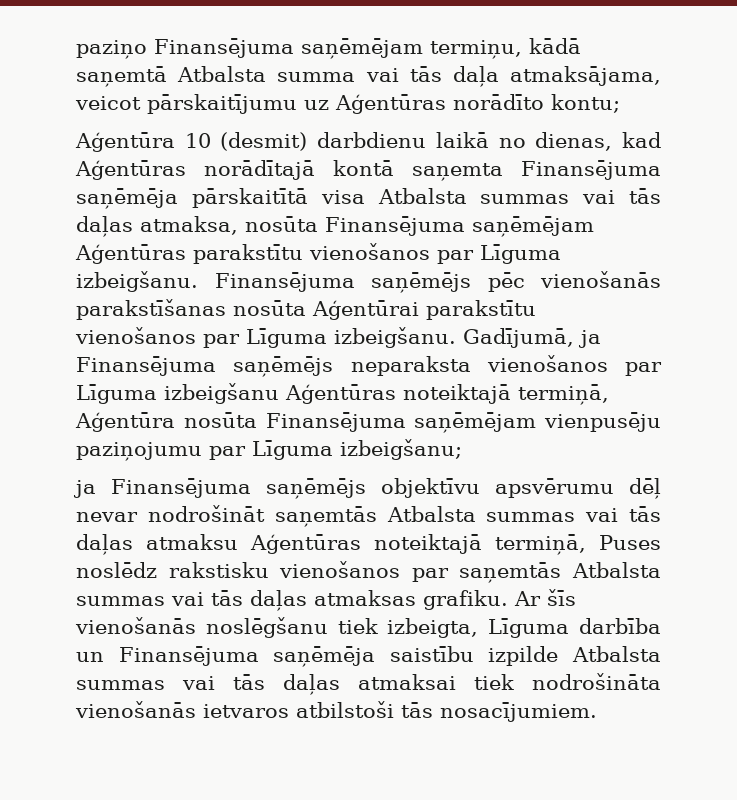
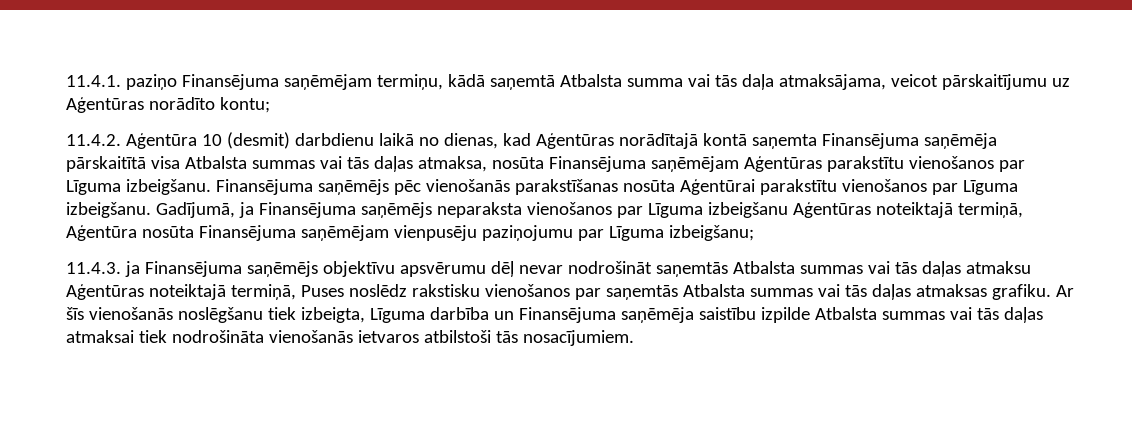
(76, 49) none -> [66,75,121,87] 11.4.1.
(620, 103) none -> [66,134,121,146] 11.4.2.
(462, 449) none -> [66,262,121,274] 11.4.3.

